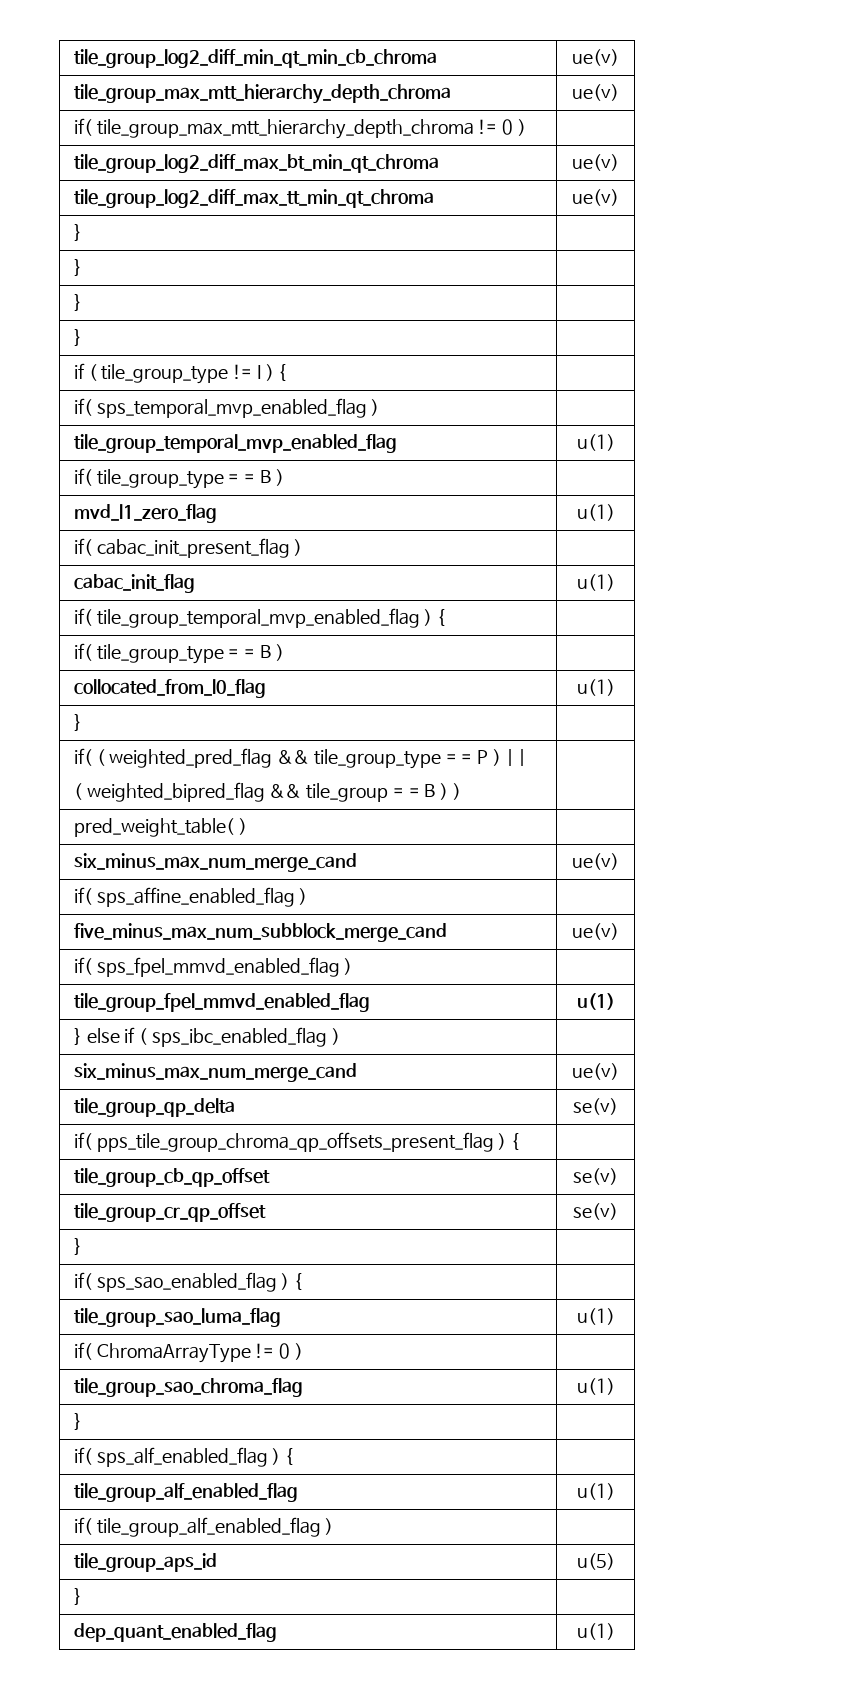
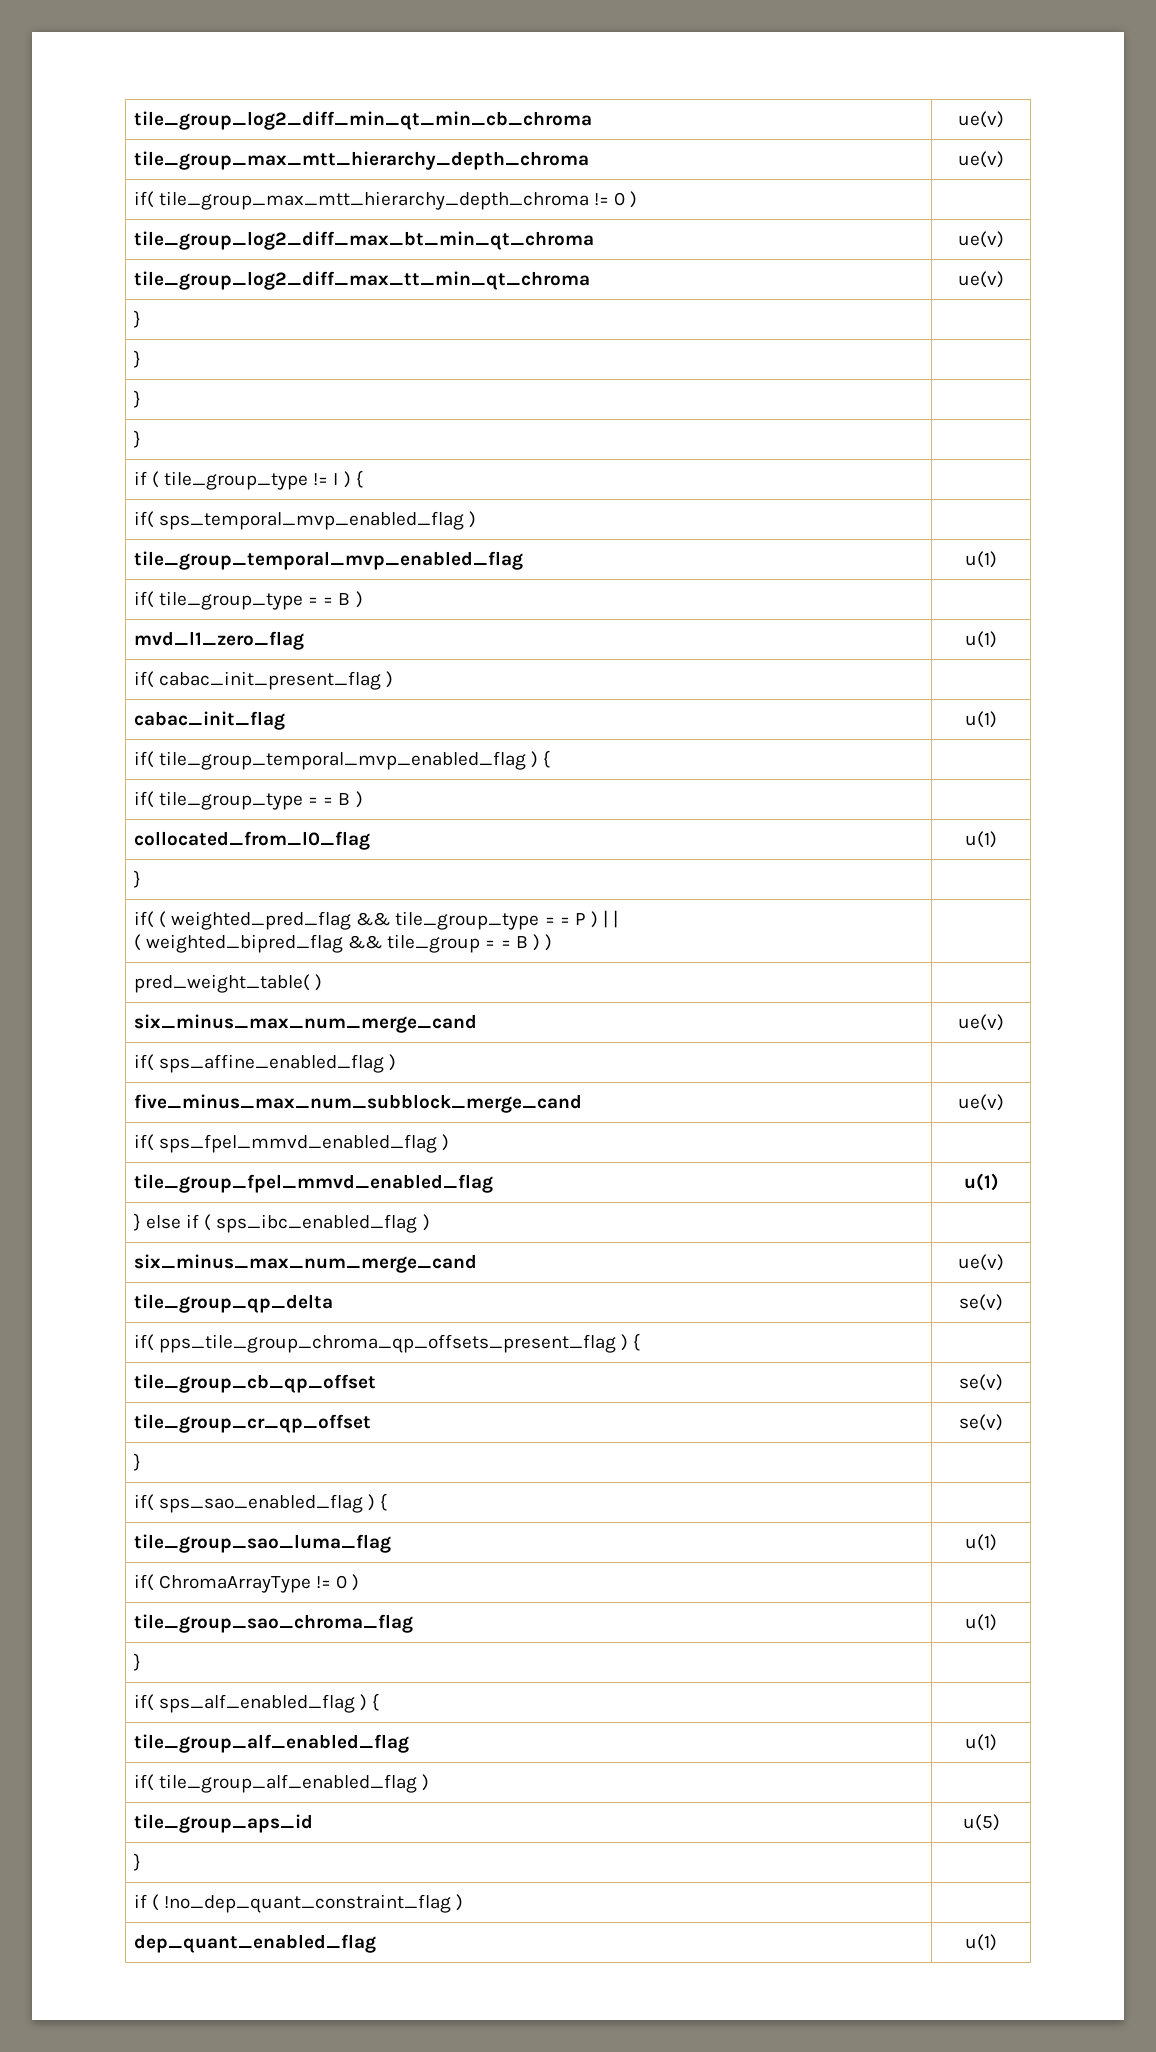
(82, 1596) none -> [133,1894,464,1913] // if ( !no_dep_quant_constraint_flag ) |

